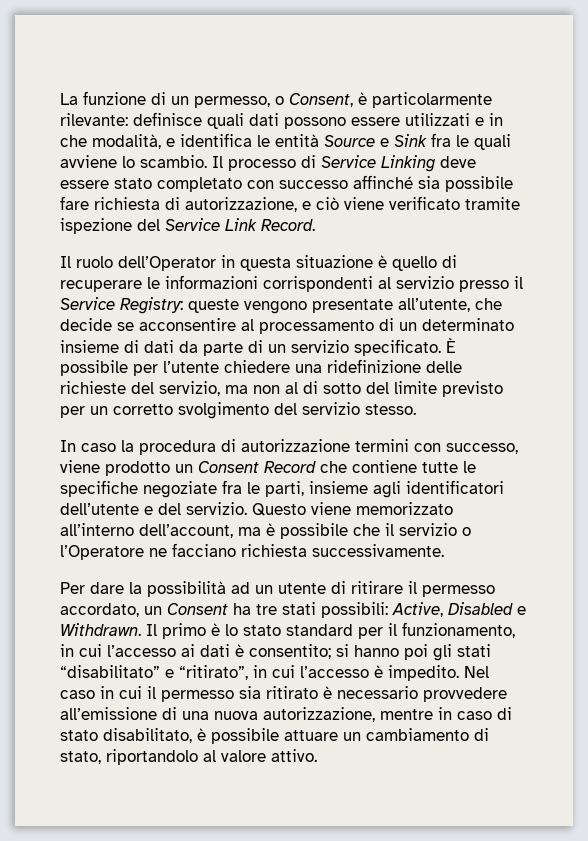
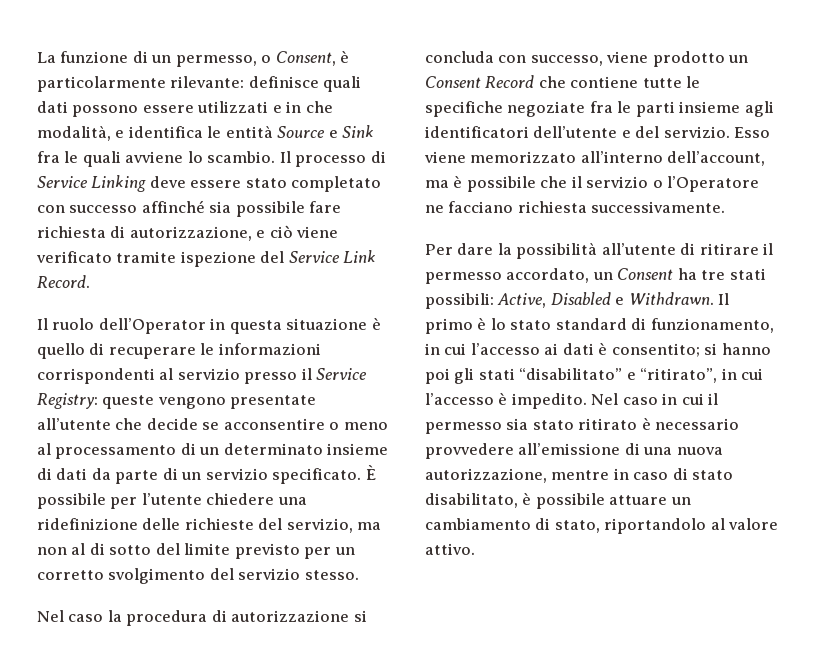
[398,298,470,312] all’utente, -> [37,418,111,430] all’utente
(236, 324) none -> [329,422,388,430] o meno
[60,440,76,452] In -> [37,610,64,622] Nel
[355,439,409,452] termini -> [353,610,367,622] [425,51,494,63] si concluda
[265,481,304,497] parti, -> [635,101,675,117] parti
[252,503,306,516] Questo -> [734,127,771,138] Esso
[231,582,326,594] ad un utente -> [601,243,676,255] all’utente
[358,623,397,639] per il -> [631,318,647,330] di
(261, 692) none -> [532,420,574,430] stato

